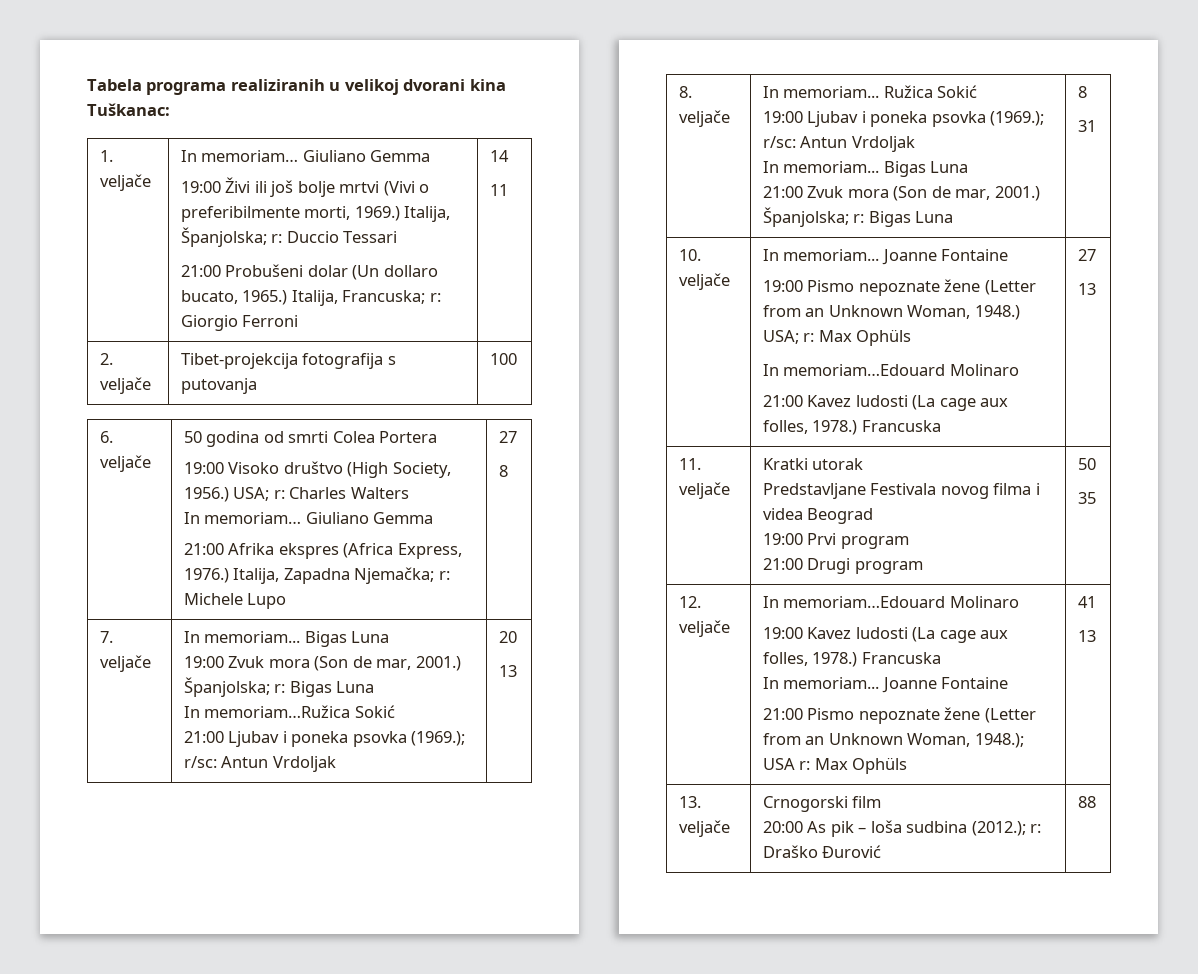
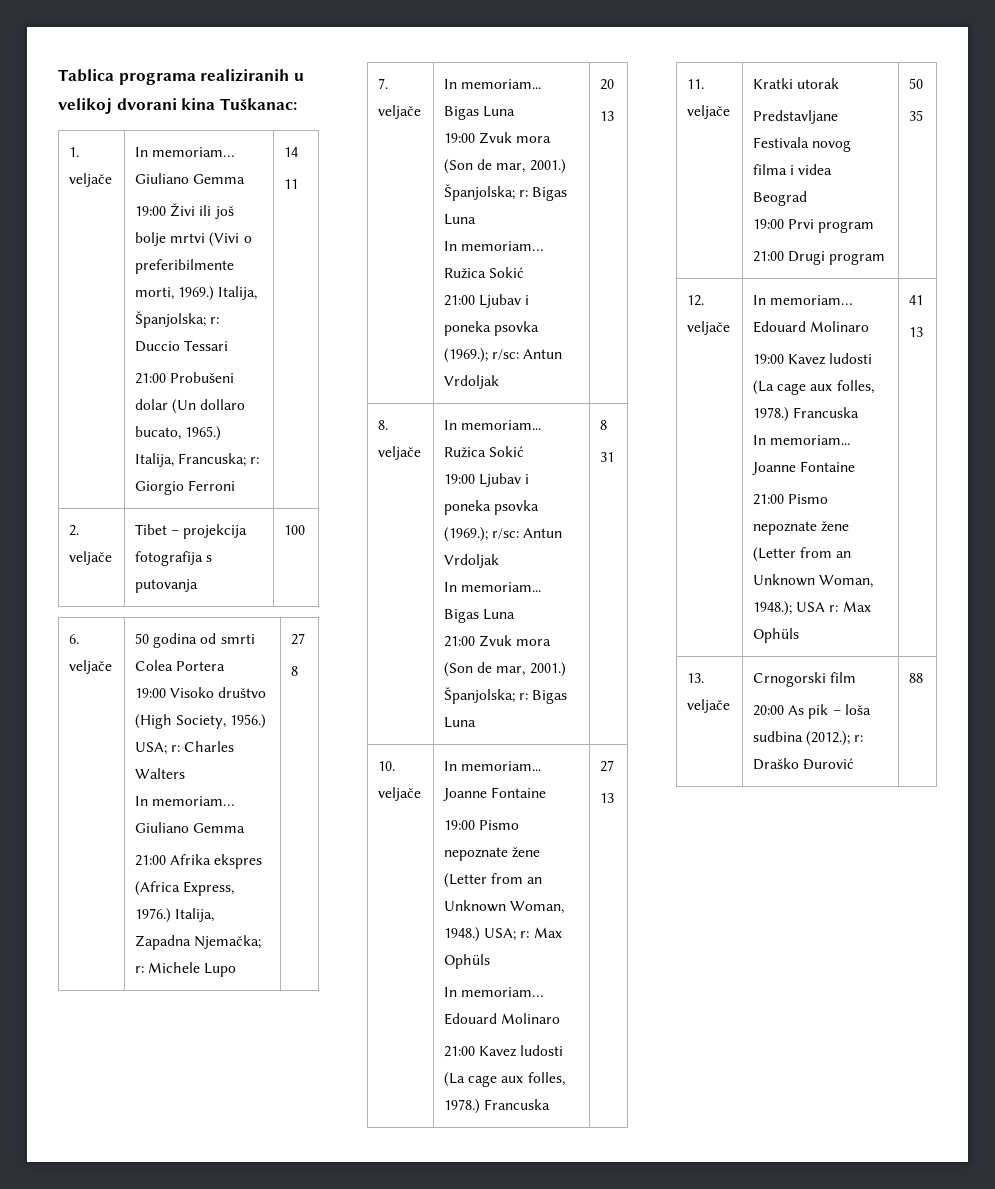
[87,79,142,91] Tabela -> [58,69,114,82] Tablica
[180,353,298,369] Tibet-projekcija -> [135,524,248,539] Tibet – projekcija
[204,705,351,718] memoriam…Ružica -> [461,241,545,251] [444,268,487,279] memoriam… Ružica
[783,364,946,376] memoriam…Edouard -> [461,987,545,997] [444,1013,498,1025] memoriam… Edouard
[783,596,946,608] memoriam…Edouard -> [770,295,854,305] [753,321,807,333] memoriam… Edouard

